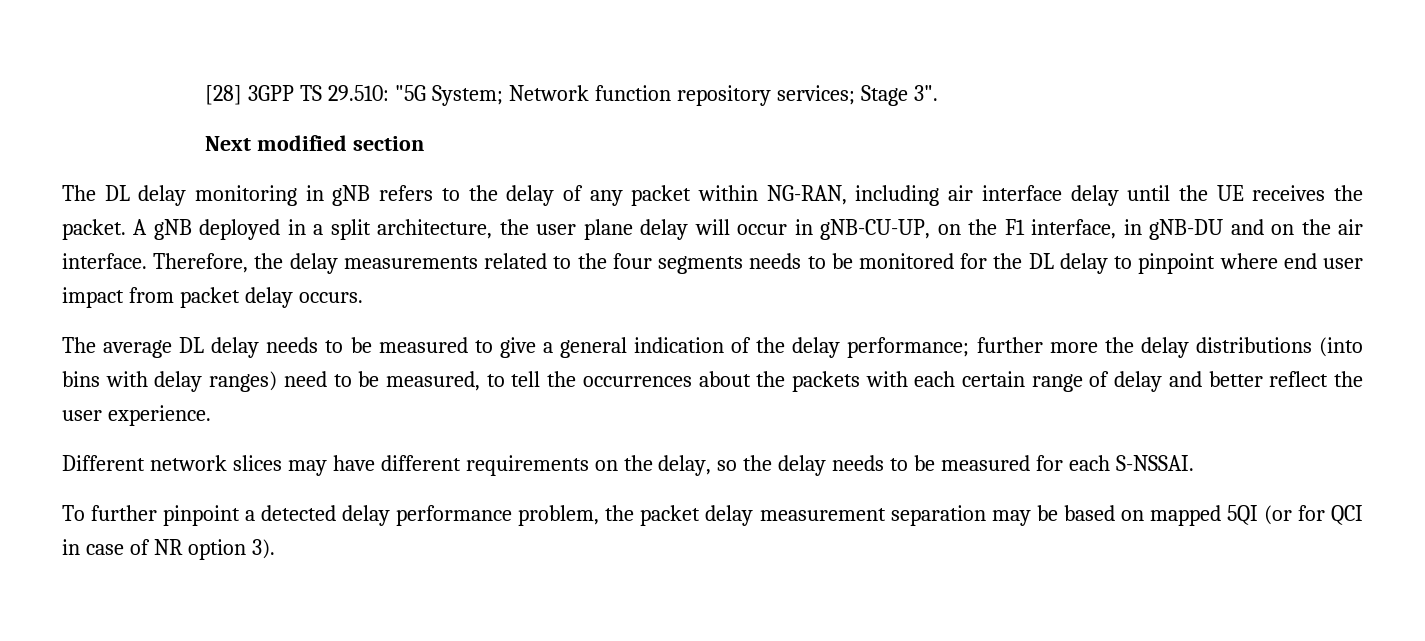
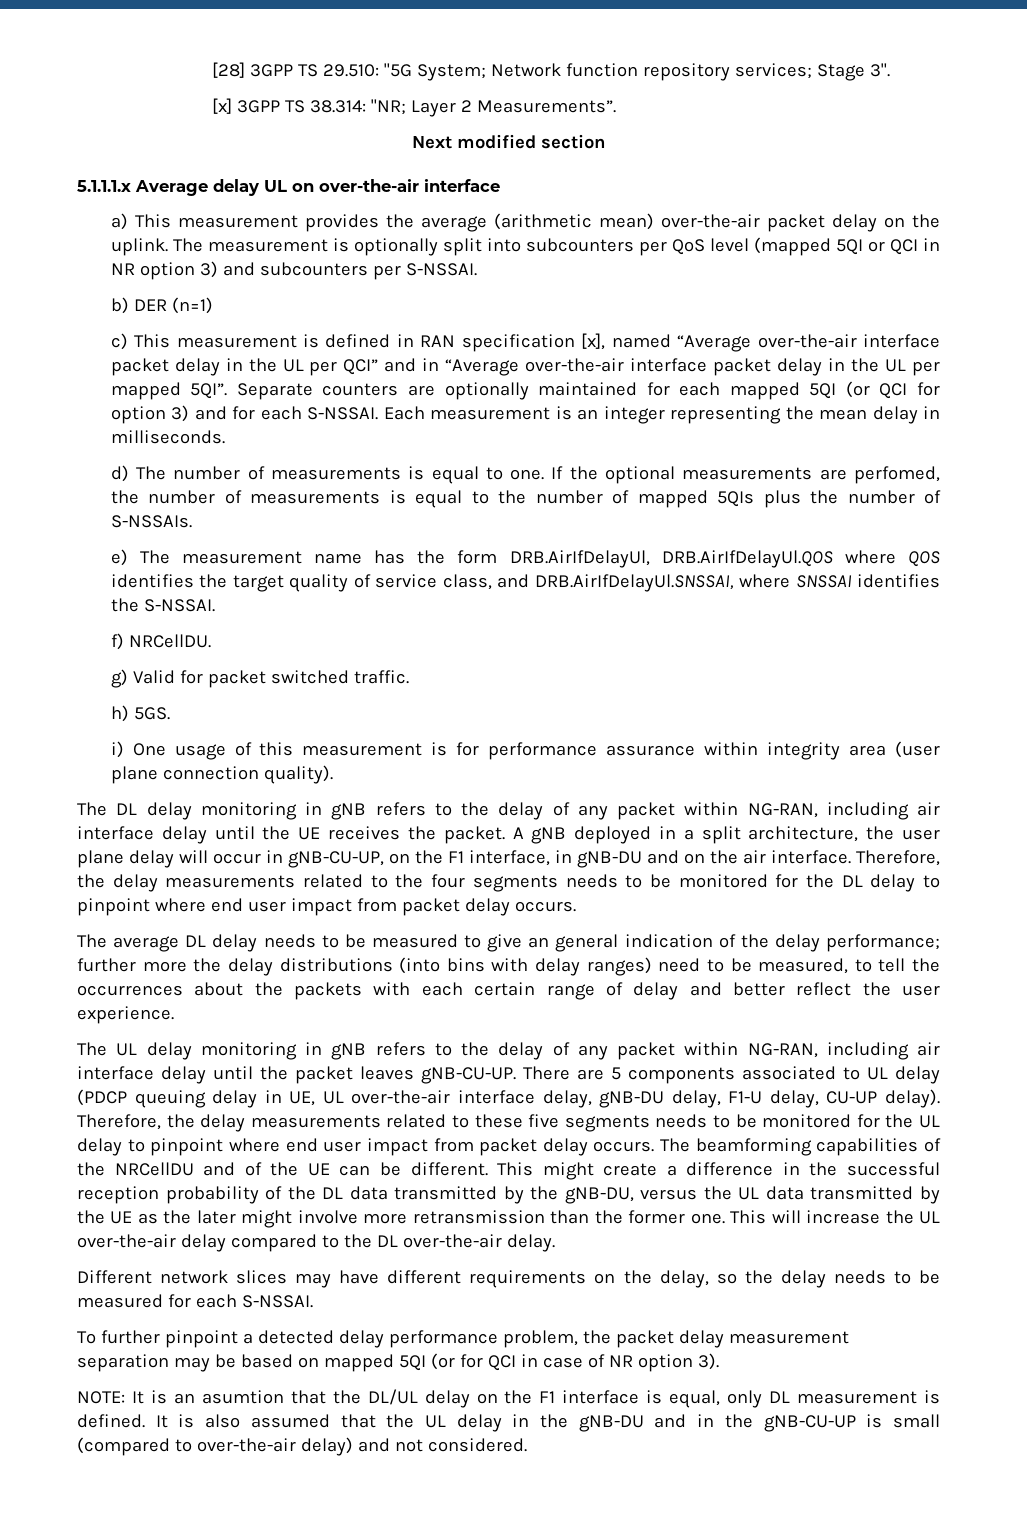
[205,135,425,151] Next modified section -> [211,98,616,117] [411,134,606,149] [77,179,500,196] [110,213,940,232] [110,237,940,256] [110,261,477,280] [110,297,213,314] [110,333,941,352] [110,358,941,376] [110,381,941,400] [110,405,941,424] [110,430,225,444] [110,465,941,484] [110,490,942,508] [110,515,192,528] [110,549,940,568] [110,574,941,592] [110,598,215,612] [110,633,211,650] [110,669,409,688] [110,705,170,722] [110,741,941,760] [110,765,333,784] [x] 3GPP TS 38.314: "NR; Layer 2 Measurements”. // Next modified section // 5.1.1.1.x Average delay UL on over-the-air interface // a) This measurement provides the average (arithmetic mean) over-the-air packet delay on the uplink. The measurement is optionally split into subcounters per QoS level (mapped 5QI or QCI in NR option 3) and subcounters per S-NSSAI. // b) DER (n=1) // c) This measurement is defined in RAN specification [x], named “Average over-the-air interface packet delay in the UL per QCI” and in “Average over-the-air interface packet delay in the UL per mapped 5QI”. Separate counters are optionally maintained for each mapped 5QI (or QCI for option 3) and for each S-NSSAI. Each measurement is an integer representing the mean delay in milliseconds. // d) The number of measurements is equal to one. If the optional measurements are perfomed, the number of measurements is equal to the number of mapped 5QIs plus the number of S-NSSAIs. // e) The measurement name has the form DRB.AirIfDelayUl, DRB.AirIfDelayUl.QOS where QOS identifies the target quality of service class, and DRB.AirIfDelayUl.SNSSAI, where SNSSAI identifies the S-NSSAI. // f) NRCellDU. // g) Valid for packet switched traffic. // h) 5GS. // i) One usage of this measurement is for performance assurance within integrity area (user plane connection quality).
[542,342,553,353] a -> [528,937,550,948] an
(211, 415) none -> [77,1042,940,1060] [77,1066,940,1084] [77,1089,940,1108] [77,1114,941,1132] [77,1138,941,1156] [77,1162,940,1180] [77,1186,940,1204] [77,1210,941,1228] [77,1234,555,1252] // The UL delay monitoring in gNB refers to the delay of any packet within NG-RAN, including air interface delay until the packet leaves gNB-CU-UP. There are 5 components associated to UL delay (PDCP queuing delay in UE, UL over-the-air interface delay, gNB-DU delay, F1-U delay, CU-UP delay). Therefore, the delay measurements related to these five segments needs to be monitored for the UL delay to pinpoint where end user impact from packet delay occurs. The beamforming capabilities of the NRCellDU and of the UE can be different. This might create a difference in the successful reception probability of the DL data transmitted by the gNB-DU, versus the UL data transmitted by the UE as the later might involve more retransmission than the former one. This will increase the UL over-the-air delay compared to the DL over-the-air delay.
(275, 549) none -> [77,1389,941,1408] [77,1414,941,1432] [77,1437,527,1456] // NOTE: It is an asumtion that the DL/UL delay on the F1 interface is equal, only DL measurement is defined. It is also assumed that the UL delay in the gNB-DU and in the gNB-CU-UP is small (compared to over-the-air delay) and not considered.

